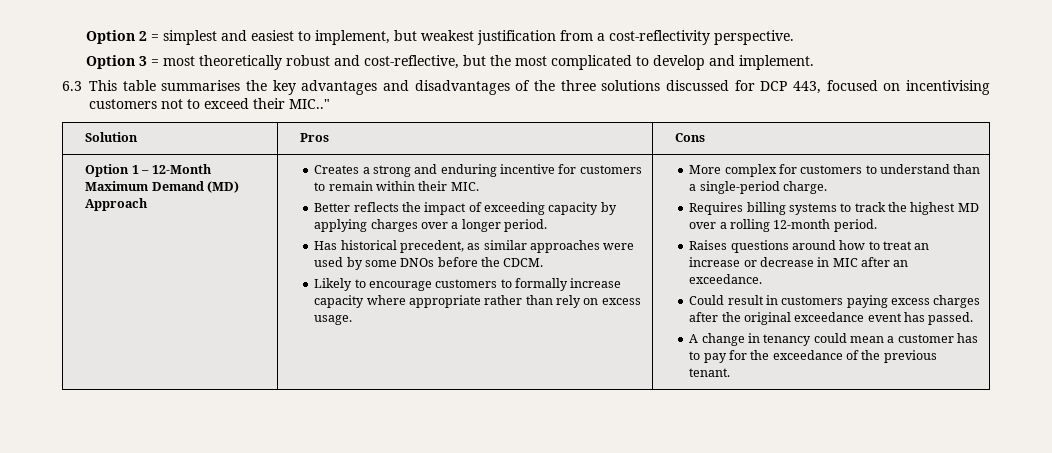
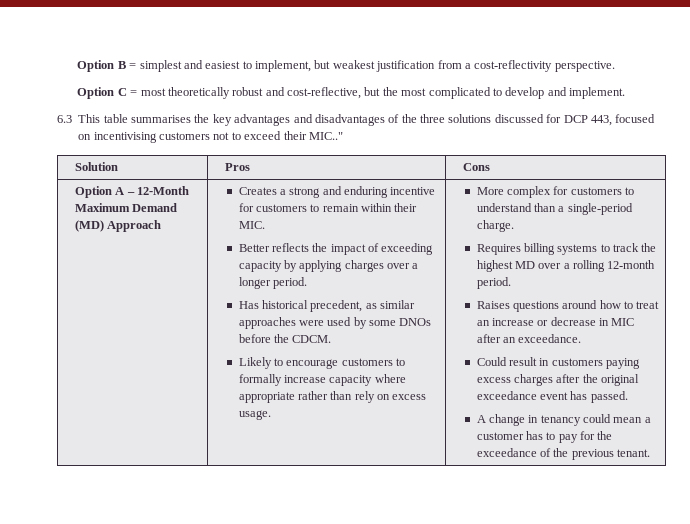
[85,30,147,44] Option 2 -> [77,60,126,72] Option B
[138,56,147,66] 3 -> [117,88,127,96] C
[131,165,139,174] 1 -> [115,187,125,195] A

